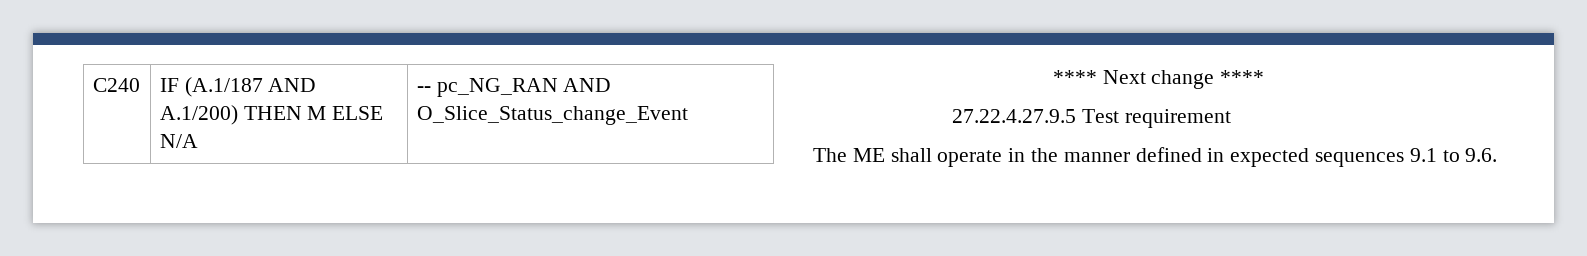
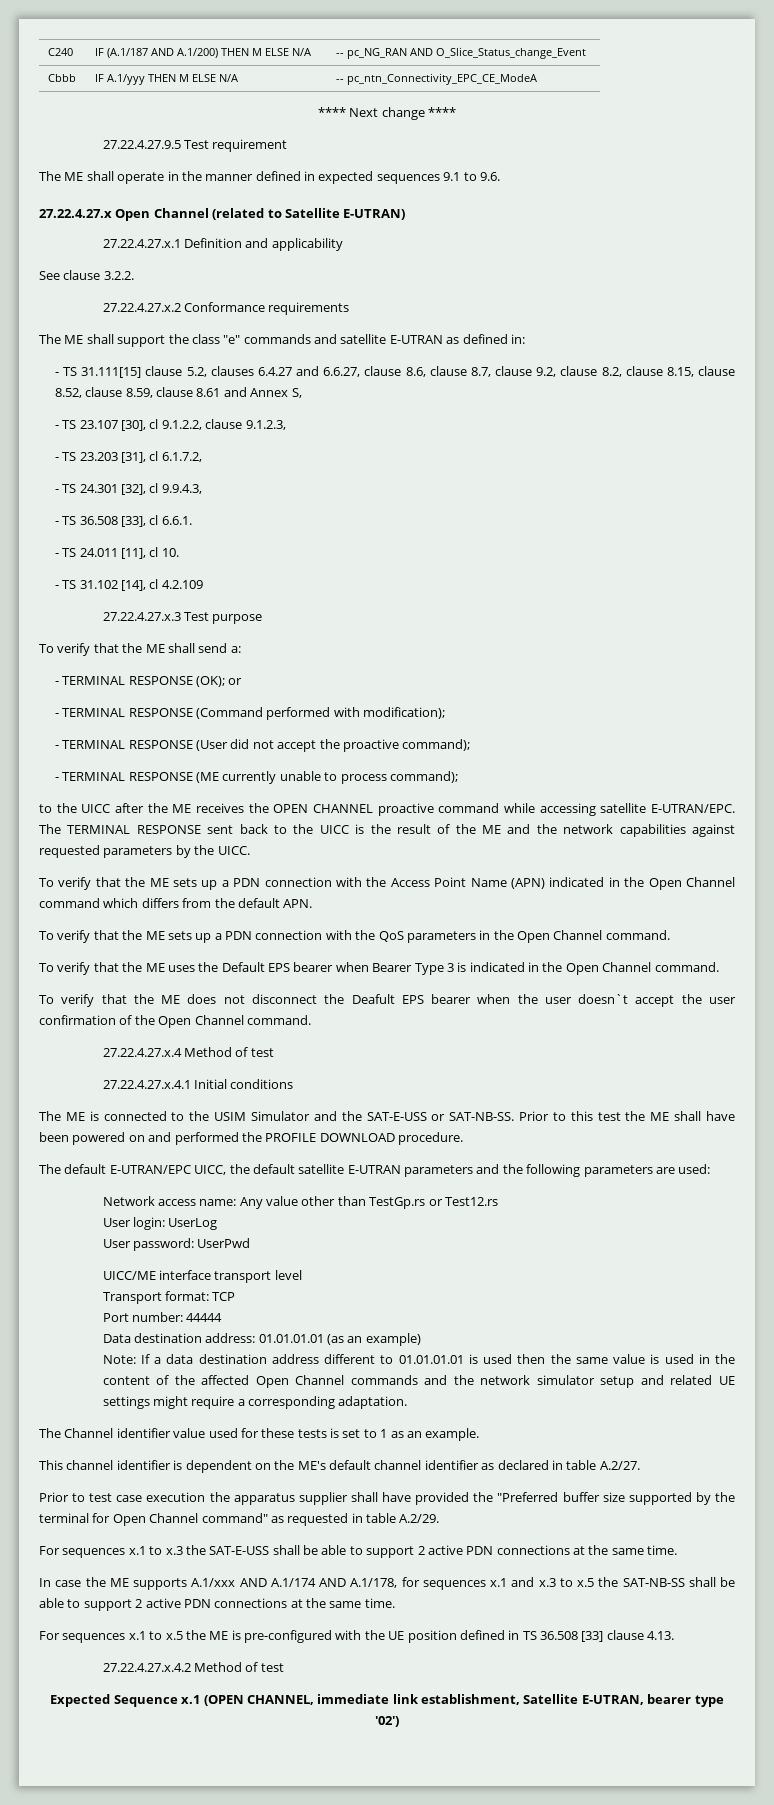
(688, 115) none -> [48,74,77,82] [95,74,239,85] [336,73,538,85] // Cbbb | IF A.1/yyy THEN M ELSE N/A | -- pc_ntn_Connectivity_EPC_CE_ModeA
(1498, 155) none -> [39,208,406,221] [102,238,343,251] [39,270,134,280] [102,302,350,315] [39,334,525,347] [54,366,735,378] [54,387,302,398] [54,419,286,431] [54,451,202,463] [54,483,202,495] [54,515,192,527] [54,547,179,559] [54,579,203,591] [102,612,263,624] [39,643,241,656] [54,676,243,687] [54,707,446,720] [54,739,471,752] [54,771,458,784] [39,803,735,816] [39,824,736,837] [39,845,250,858] [39,877,735,890] [39,898,313,908] [39,930,670,943] [39,962,719,975] [39,994,737,1007] [39,1015,311,1028] [102,1047,274,1057] [102,1079,294,1089] [39,1111,736,1121] [39,1132,463,1145] [39,1164,711,1177] [102,1196,498,1209] [102,1217,218,1230] [102,1238,251,1251] [102,1270,302,1283] [102,1291,236,1304] [102,1312,223,1322] [102,1333,421,1346] [102,1354,735,1364] [102,1375,735,1388] [102,1396,408,1409] [39,1428,480,1441] [39,1460,640,1473] [39,1492,736,1505] [39,1513,440,1526] [39,1545,678,1558] [39,1577,735,1590] [39,1598,395,1611] [39,1630,675,1643] [102,1662,284,1672] [50,1694,724,1707] [375,1716,399,1727] // 27.22.4.27.x Open Channel (related to Satellite E-UTRAN) // 27.22.4.27.x.1 Definition and applicability // See clause 3.2.2. // 27.22.4.27.x.2 Conformance requirements // The ME shall support the class "e" commands and satellite E-UTRAN as defined in: // - TS 31.111[15] clause 5.2, clauses 6.4.27 and 6.6.27, clause 8.6, clause 8.7, clause 9.2, clause 8.2, clause 8.15, clause 8.52, clause 8.59, clause 8.61 and Annex S, // - TS 23.107 [30], cl 9.1.2.2, clause 9.1.2.3, // - TS 23.203 [31], cl 6.1.7.2, // - TS 24.301 [32], cl 9.9.4.3, // - TS 36.508 [33], cl 6.6.1. // - TS 24.011 [11], cl 10. // - TS 31.102 [14], cl 4.2.109 // 27.22.4.27.x.3 Test purpose // To verify that the ME shall send a: // - TERMINAL RESPONSE (OK); or // - TERMINAL RESPONSE (Command performed with modification); // - TERMINAL RESPONSE (User did not accept the proactive command); // - TERMINAL RESPONSE (ME currently unable to process command); // to the UICC after the ME receives the OPEN CHANNEL proactive command while accessing satellite E-UTRAN/EPC. The TERMINAL RESPONSE sent back to the UICC is the result of the ME and the network capabilities against requested parameters by the UICC. // To verify that the ME sets up a PDN connection with the Access Point Name (APN) indicated in the Open Channel command which differs from the default APN. // To verify that the ME sets up a PDN connection with the QoS parameters in the Open Channel command. // To verify that the ME uses the Default EPS bearer when Bearer Type 3 is indicated in the Open Channel command. // To verify that the ME does not disconnect the Deafult EPS bearer when the user doesn`t accept the user confirmation of the Open Channel command. // 27.22.4.27.x.4 Method of test // 27.22.4.27.x.4.1 Initial conditions // The ME is connected to the USIM Simulator and the SAT-E-USS or SAT-NB-SS. Prior to this test the ME shall have been powered on and performed the PROFILE DOWNLOAD procedure. // The default E-UTRAN/EPC UICC, the default satellite E-UTRAN parameters and the following parameters are used: // Network access name: Any value other than TestGp.rs or Test12.rs // User login: UserLog // User password: UserPwd // UICC/ME interface transport level // Transport format: TCP // Port number: 44444 // Data destination address: 01.01.01.01 (as an example) // Note: If a data destination address different to 01.01.01.01 is used then the same value is used in the content of the affected Open Channel commands and the network simulator setup and related UE settings might require a corresponding adaptation. // The Channel identifier value used for these tests is set to 1 as an example. // This channel identifier is dependent on the ME's default channel identifier as declared in table A.2/27. // Prior to test case execution the apparatus supplier shall have provided the "Preferred buffer size supported by the terminal for Open Channel command" as requested in table A.2/29. // For sequences x.1 to x.3 the SAT-E-USS shall be able to support 2 active PDN connections at the same time. // In case the ME supports A.1/xxx AND A.1/174 AND A.1/178, for sequences x.1 and x.3 to x.5 the SAT-NB-SS shall be able to support 2 active PDN connections at the same time. // For sequences x.1 to x.5 the ME is pre-configured with the UE position defined in TS 36.508 [33] clause 4.13. // 27.22.4.27.x.4.2 Method of test // Expected Sequence x.1 (OPEN CHANNEL, immediate link establishment, Satellite E-UTRAN, bearer type '02')

